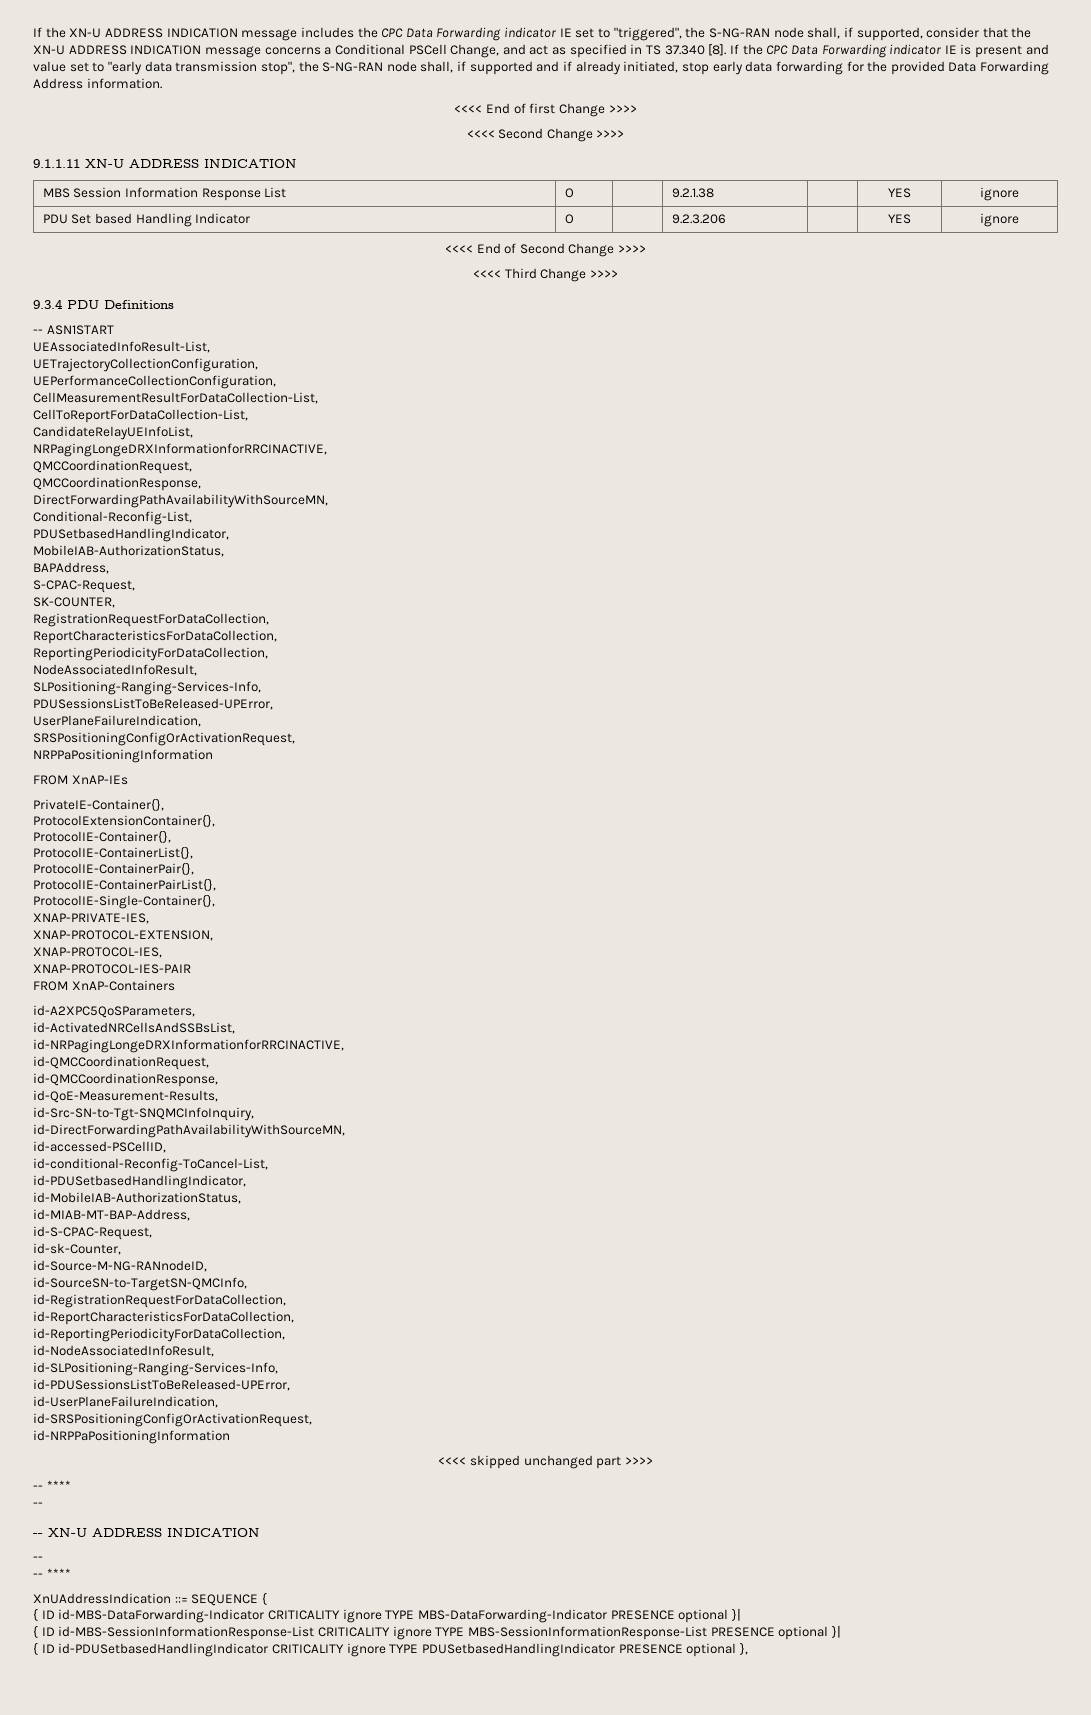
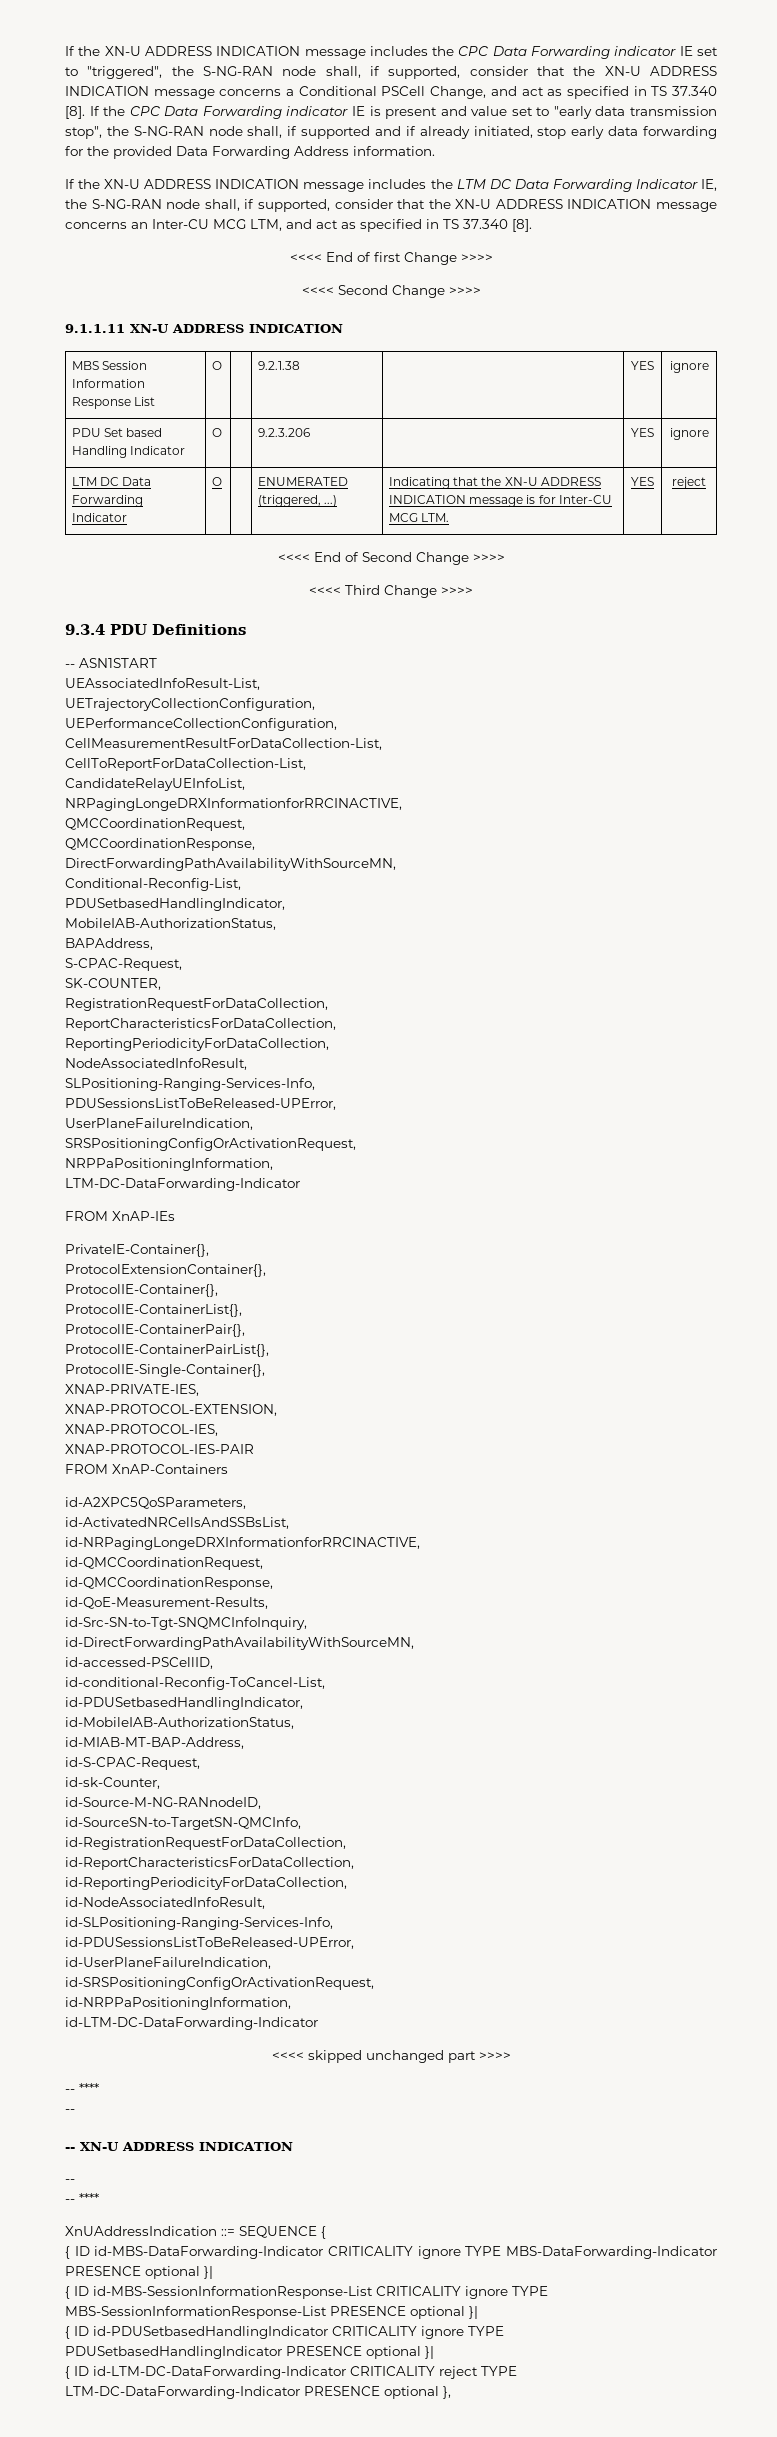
(162, 83) none -> [65,179,718,192] [65,199,717,212] [65,219,532,232] // If the XN-U ADDRESS INDICATION message includes the LTM DC Data Forwarding Indicator IE, the S-NG-RAN node shall, if supported, consider that the XN-U ADDRESS INDICATION message concerns an Inter-CU MCG LTM, and act as specified in TS 37.340 [8].
(1019, 220) none -> [72,477,152,486] [72,495,144,507] [72,513,128,522] [212,477,223,486] [258,477,349,486] [258,495,338,507] [389,477,601,489] [389,495,612,507] [389,513,450,522] [631,477,654,486] [672,477,706,489] // LTM DC Data Forwarding Indicator | O | | ENUMERATED (triggered, ...) | Indicating that the XN-U ADDRESS INDICATION message is for Inter-CU MCG LTM. | YES | reject
[33,749,213,763] NRPPaPositioningInformation -> [65,1158,273,1171] [65,1178,300,1191] NRPPaPositioningInformation, // LTM-DC-DataForwarding-Indicator
[33,1430,230,1444] id-NRPPaPositioningInformation -> [65,1997,291,2010] [65,2017,318,2030] id-NRPPaPositioningInformation, // id-LTM-DC-DataForwarding-Indicator
(737, 1650) none -> [425,2346,434,2359] [65,2366,517,2379] [65,2386,439,2399] }| // { ID id-LTM-DC-DataForwarding-Indicator CRITICALITY reject TYPE LTM-DC-DataForwarding-Indicator PRESENCE optional

